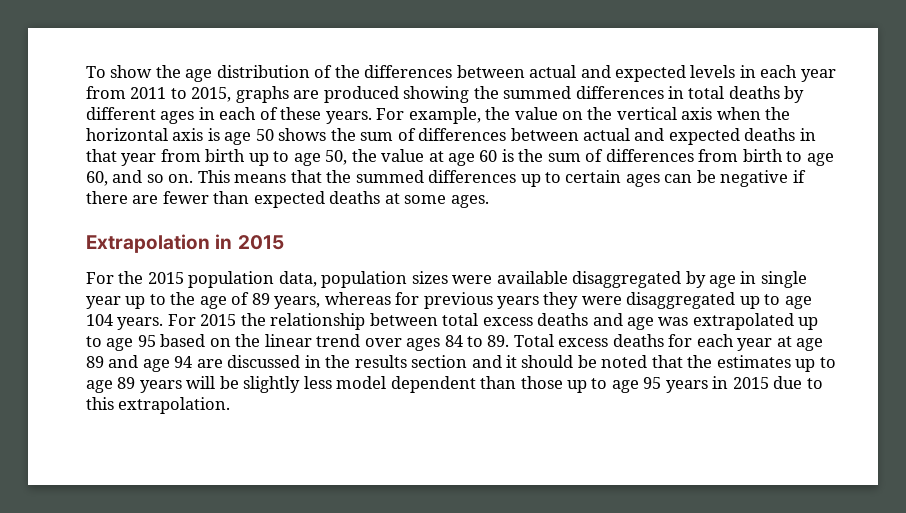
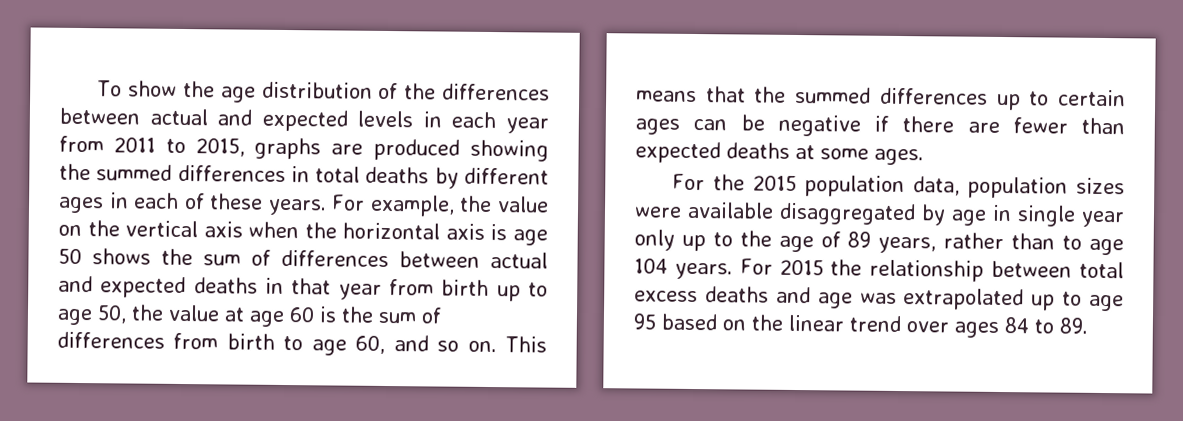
[86,234,284,253] // Extrapolation in 2015 -> (924, 157) none
(121, 302) none -> [634,229,675,251] only
[324,292,760,309] whereas for previous years they were disaggregated up -> [943,232,1056,250] rather than
[513,334,824,351] [86,355,836,372] [86,376,823,393] [86,397,231,414] Total excess deaths for each year at age 89 and age 94 are discussed in the results section and it should be noted that the estimates up to age 89 years will be slightly less model dependent than those up to age 95 years in 2015 due to this extrapolation. -> (1088, 325) none

